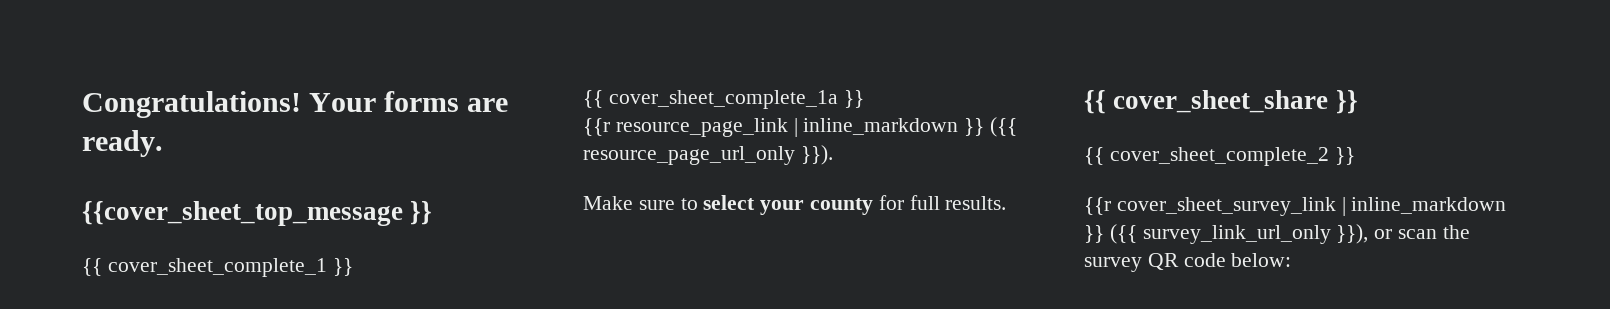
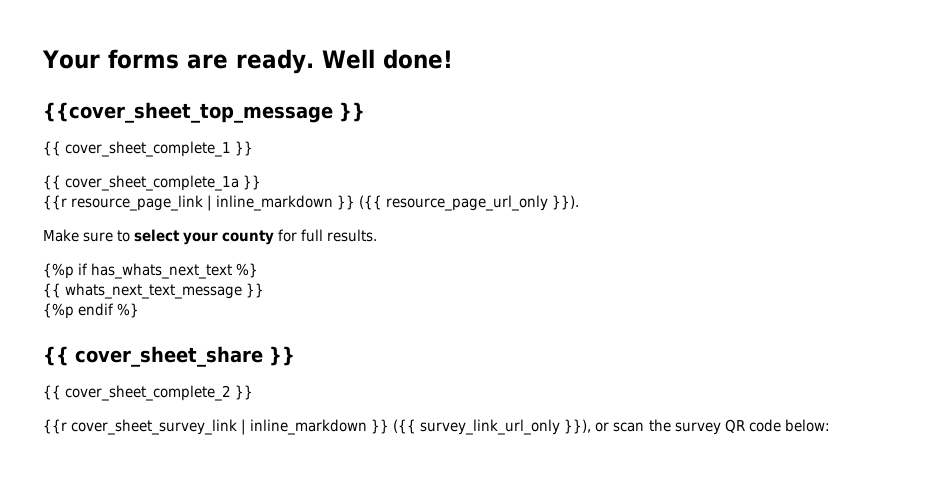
[82,91,301,118] Congratulations! -> (42, 59) none
(163, 143) none -> [321,49,453,69] Well done!
(1007, 203) none -> [43,263,259,279] [43,283,265,299] [43,303,140,319] // {%p if has_whats_next_text %} // {{ whats_next_text_message }} // {%p endif %}

